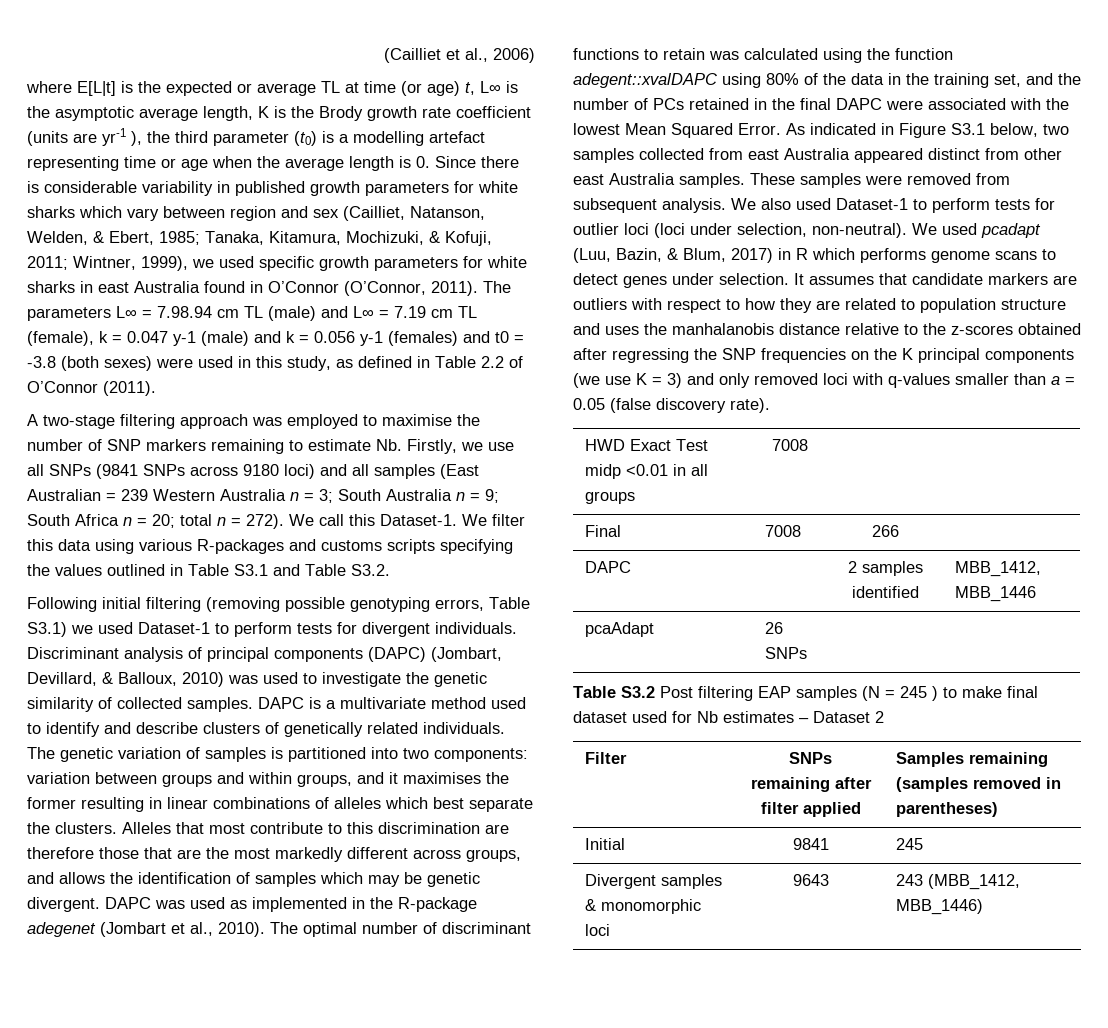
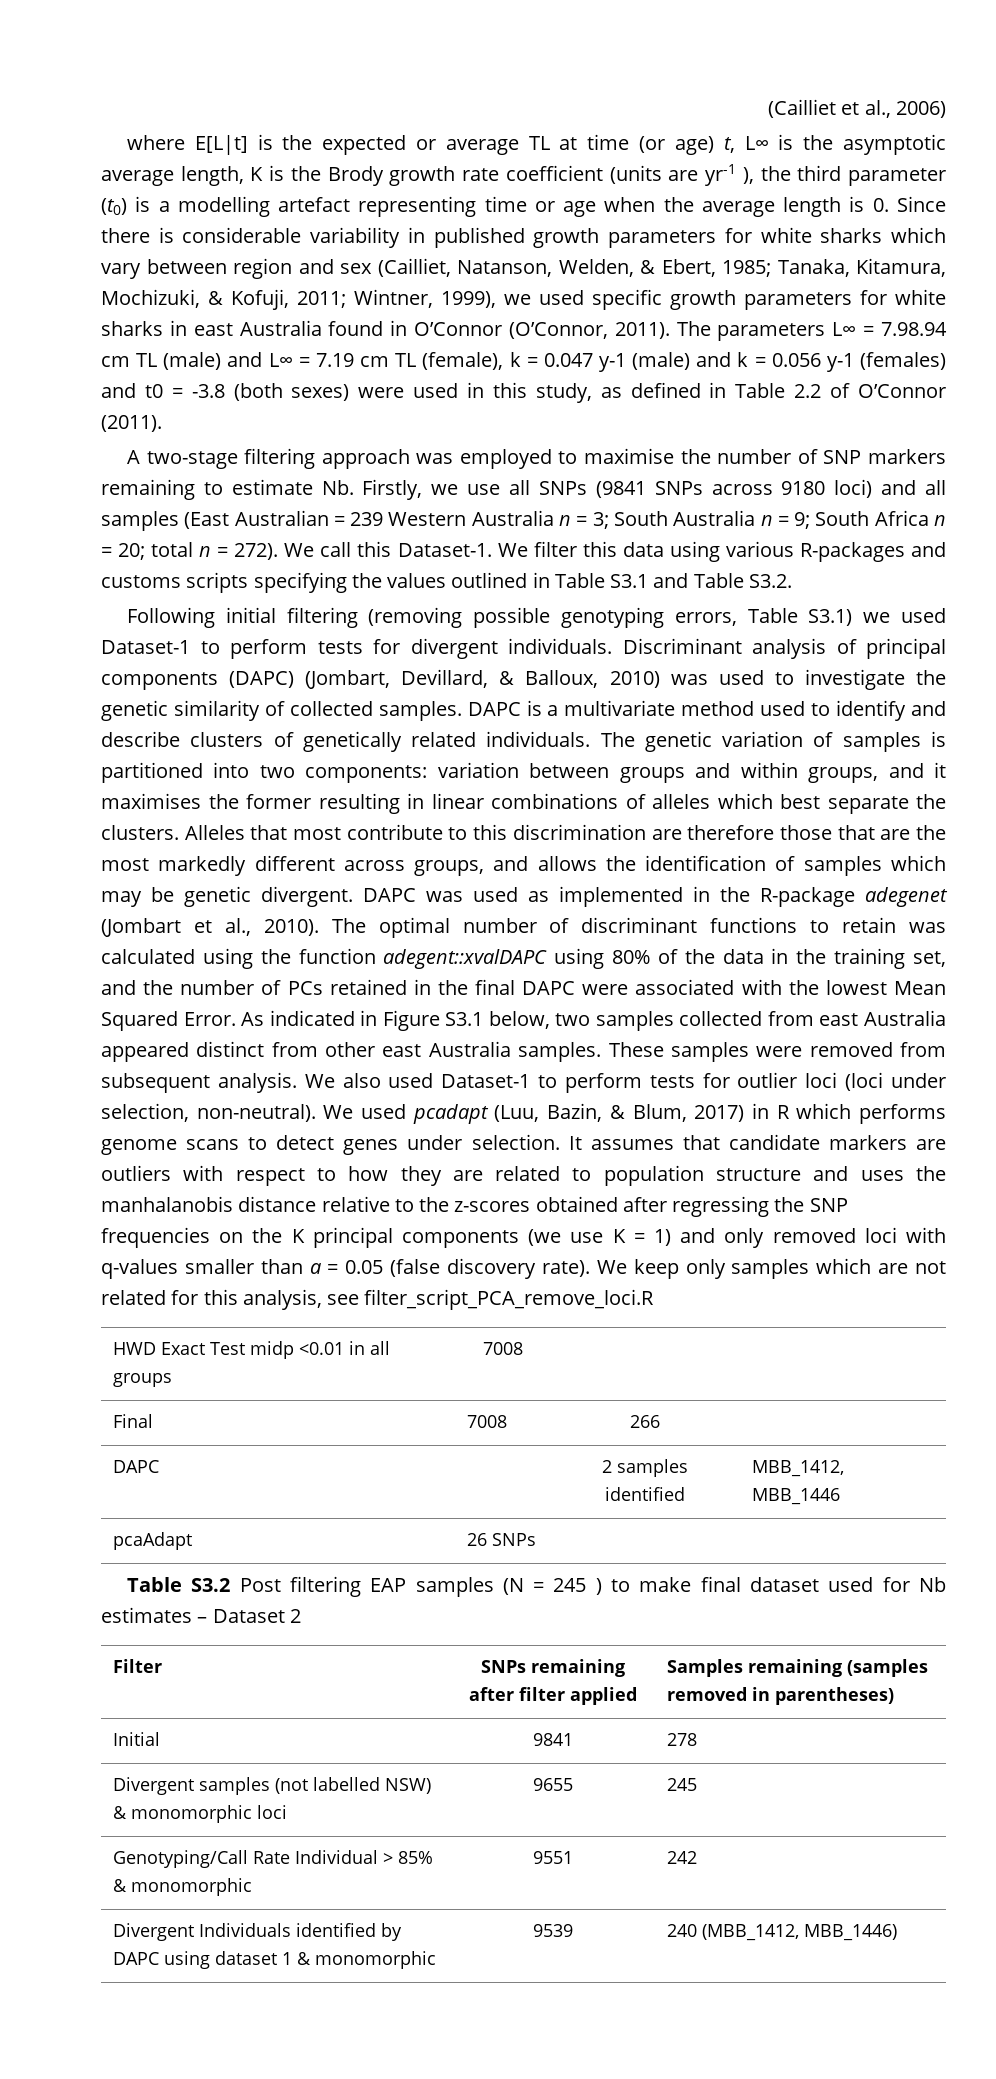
[667,373,682,388] 3) -> [654,1229,671,1246] 1)
(770, 405) none -> [596,1258,947,1279] [101,1289,655,1310] We keep only samples which are not related for this analysis, see filter_script_PCA_remove_loci.R
[895,838,923,850] 245 -> [667,1733,698,1746] 278
(722, 881) none -> [275,1777,432,1794] (not labelled NSW)
[792,874,829,886] [895,874,923,886] 9643 | 243 -> [532,1778,573,1791] [667,1778,698,1791] [113,1850,434,1868] [113,1878,253,1896] [532,1851,573,1864] [667,1851,698,1864] [113,1923,403,1941] [113,1951,437,1969] [532,1924,573,1937] [667,1924,698,1937] 9655 | 245 // Genotyping/Call Rate Individual > 85% & monomorphic | 9551 | 242 // Divergent Individuals identified by DAPC using dataset 1 & monomorphic | 9539 | 240

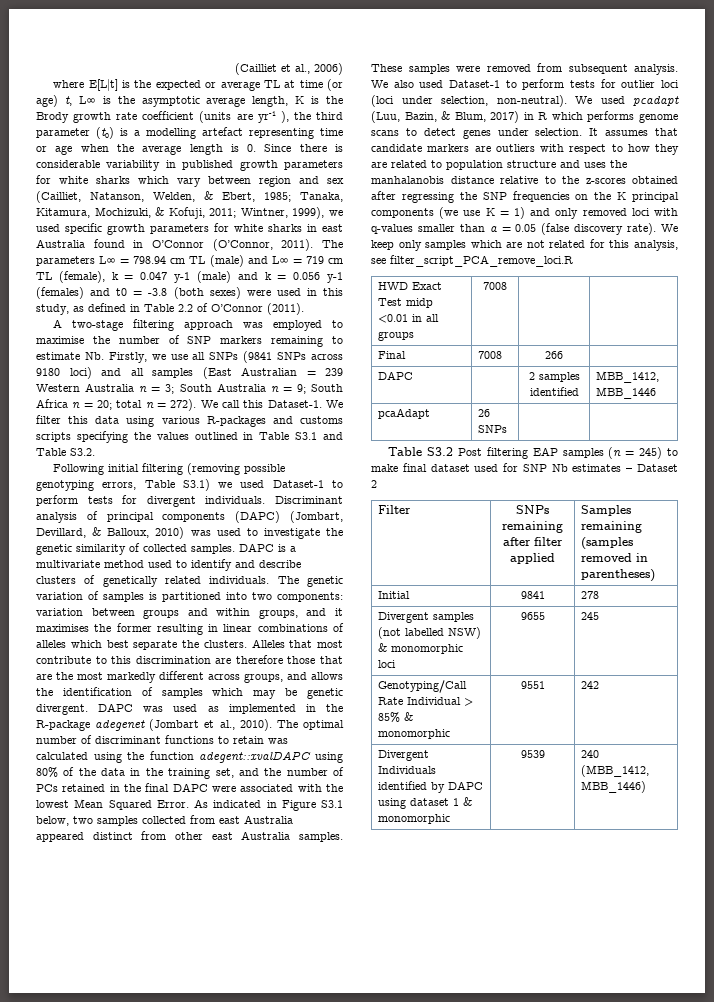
[880,322,947,336] 7.98.94 -> [133,256,167,264] 798.94
[315,353,354,367] 7.19 -> [305,256,324,264] 719
[502,1578,602,1595] (N = 245 ) -> [608,447,663,459] (n = 245)
(910, 1584) none -> [522,464,547,472] SNP

